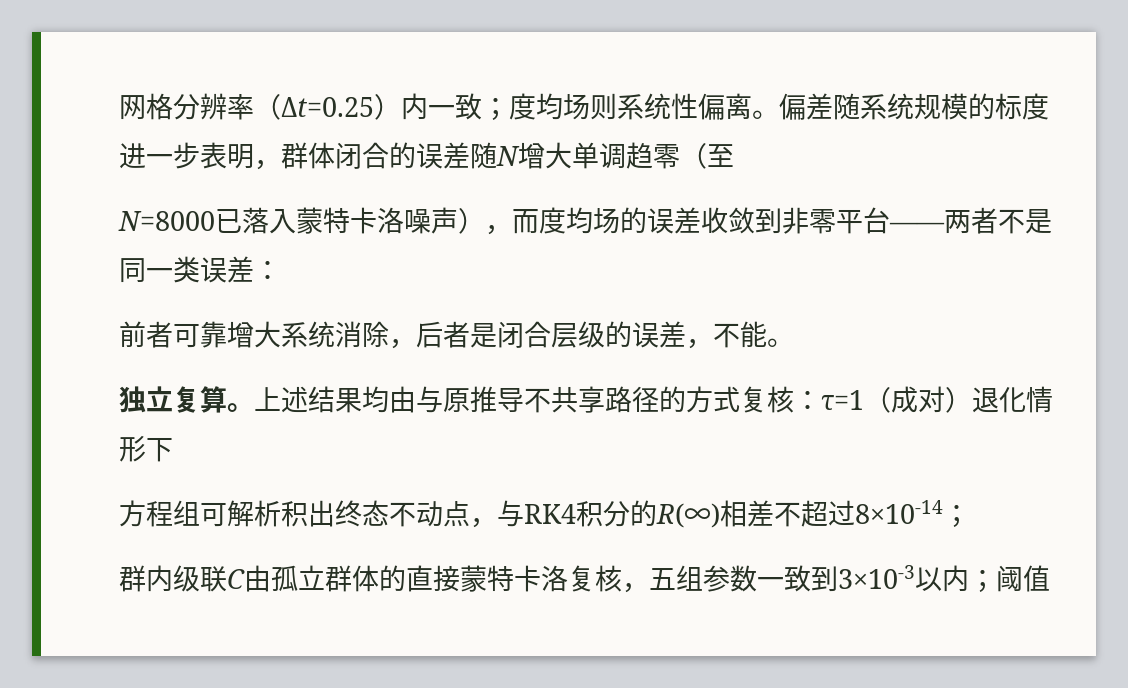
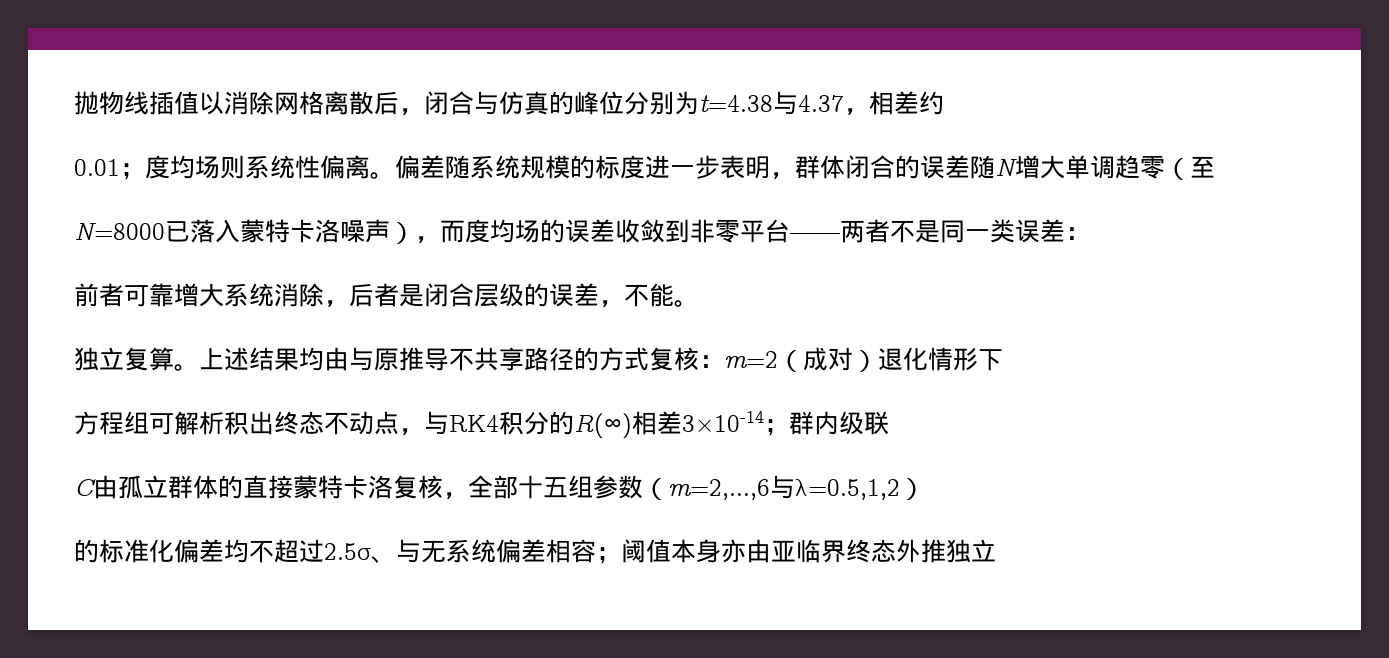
[119,93,482,120] 网格分辨率（Δt=0.25）内一致 -> [74,91,944,116] [74,159,120,176] 抛物线插值以消除网格离散后，闭合与仿真的峰位分别为t=4.38与4.37，相差约 // 0.01
[821,390,864,410] τ=1 -> [724,351,778,368] m=2
[774,500,970,528] 不超过8×10-14； // -> [682,411,789,436] 3×10-14；
(227, 579) none -> (889, 423) //
(649, 588) none -> [468,475,543,499] 全部十
[757,565,1050,593] 一致到3×10-3以内；阈值 -> [643,475,925,500] [74,539,996,564] （m=2,…,6与λ=0.5,1,2） // 的标准化偏差均不超过2.5σ、与无系统偏差相容；阈值本身亦由亚临界终态外推独立

